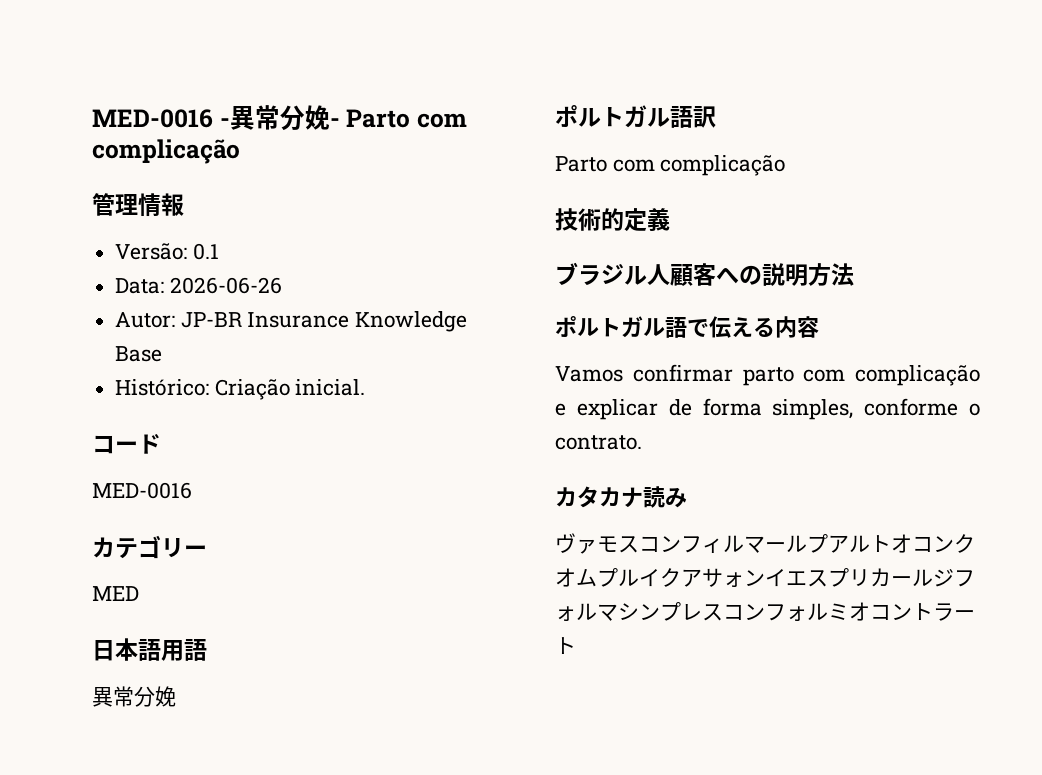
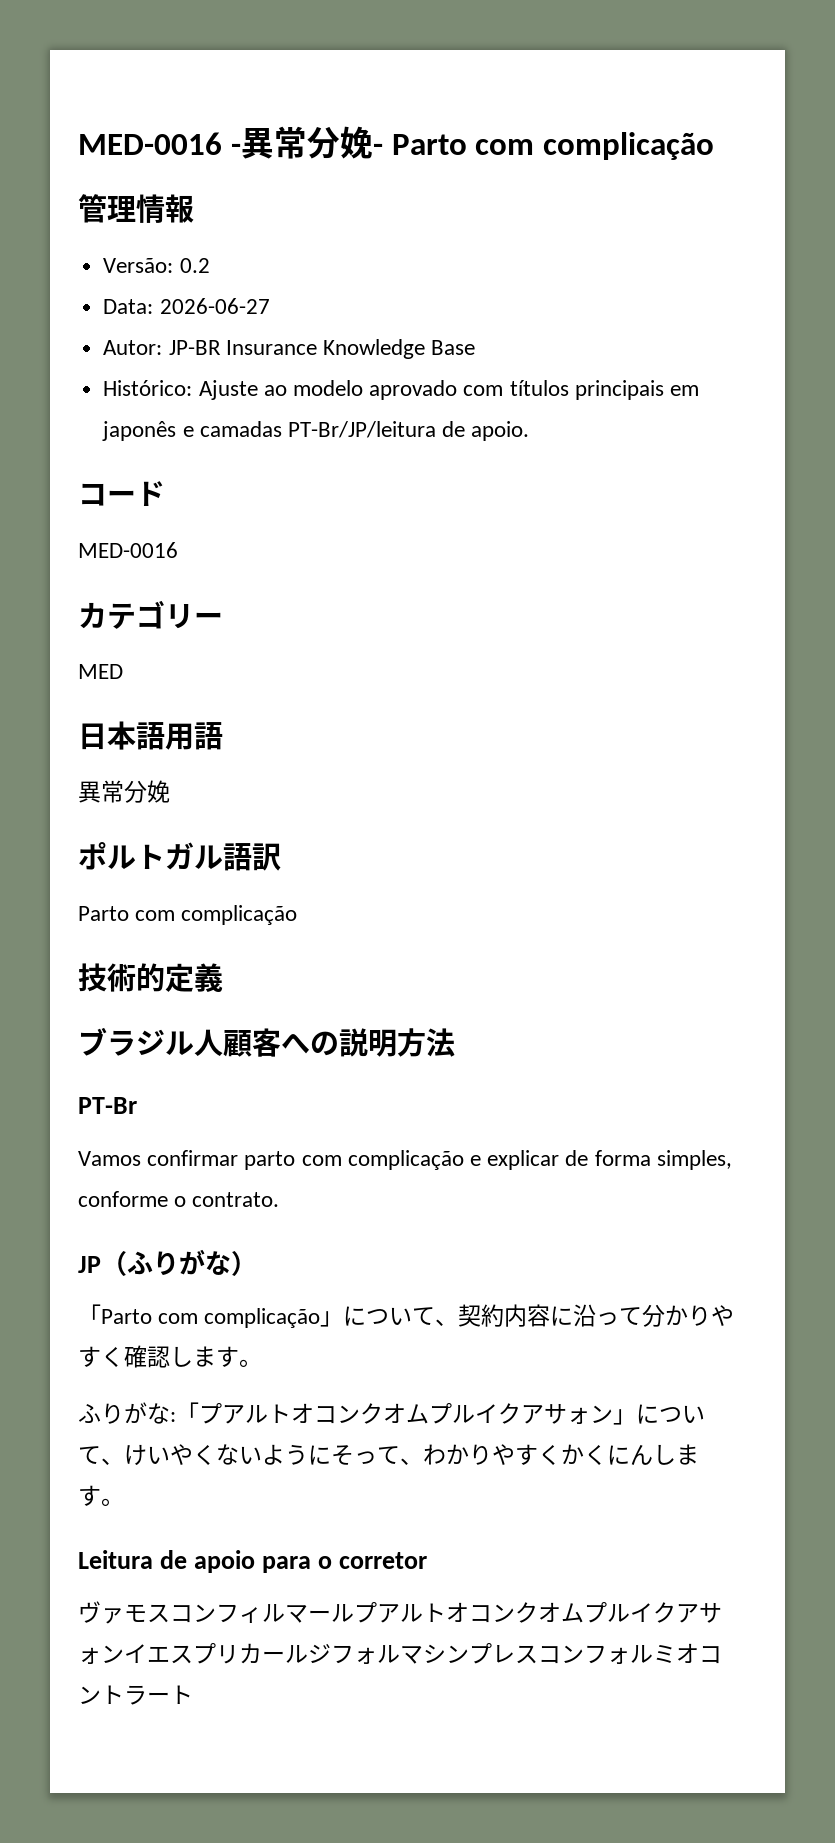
[192,243,219,260] 0.1 -> [179,258,210,273] 0.2
[169,277,282,294] 2026-06-26 -> [159,298,270,314] 2026-06-27
[214,379,366,400] Criação inicial. -> [198,380,699,400] [102,421,530,441] Ajuste ao modelo aprovado com títulos principais em japonês e camadas PT-Br/JP/leitura de apoio.
[555,316,819,338] ポルトガル語で伝える内容 -> [78,1097,137,1114] PT-Br
[555,486,687,508] カタカナ読み -> [78,1249,257,1276] [78,1304,735,1328] [78,1345,262,1368] [78,1402,705,1425] [78,1444,699,1466] [78,1485,124,1506] [78,1550,428,1573] JP（ふりがな） // 「Parto com complicação」について、契約内容に沿って分かりやすく確認します。 // ふりがな:「プアルトオコンクオムプルイクアサォン」について、けいやくないようにそって、わかりやすくかくにんします。 // Leitura de apoio para o corretor

